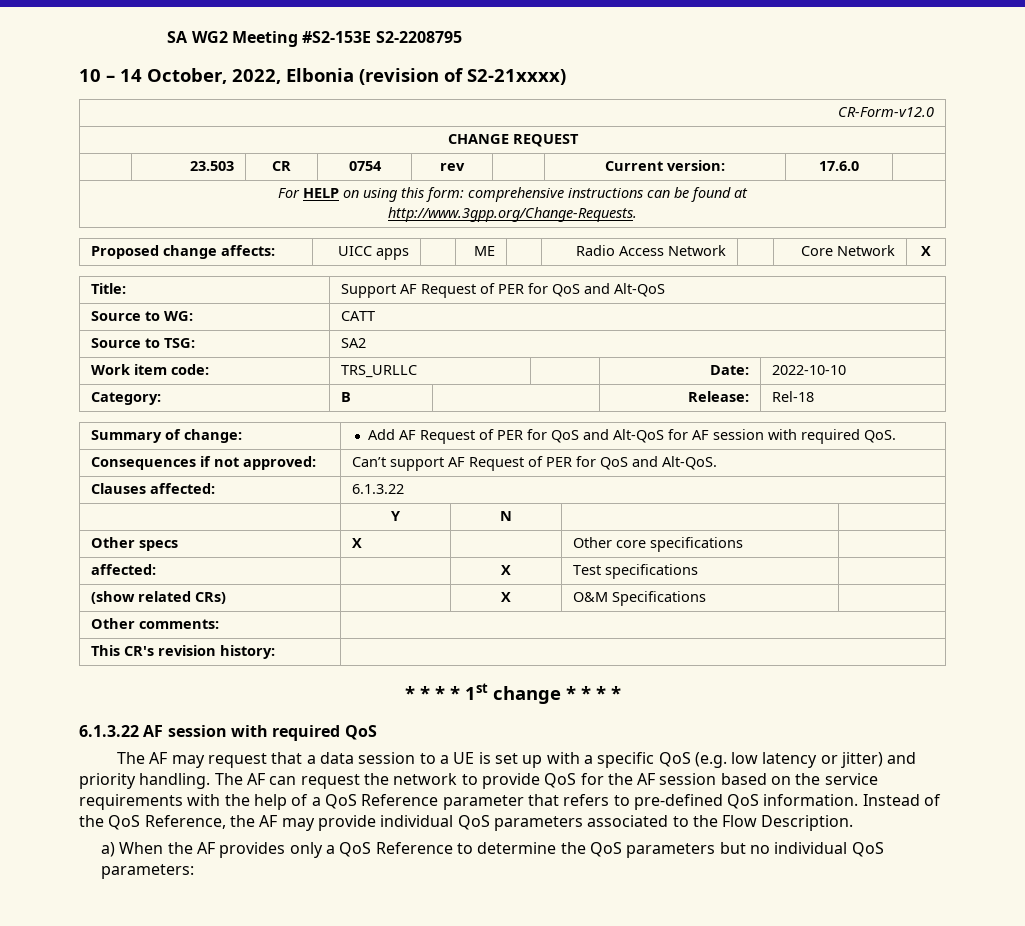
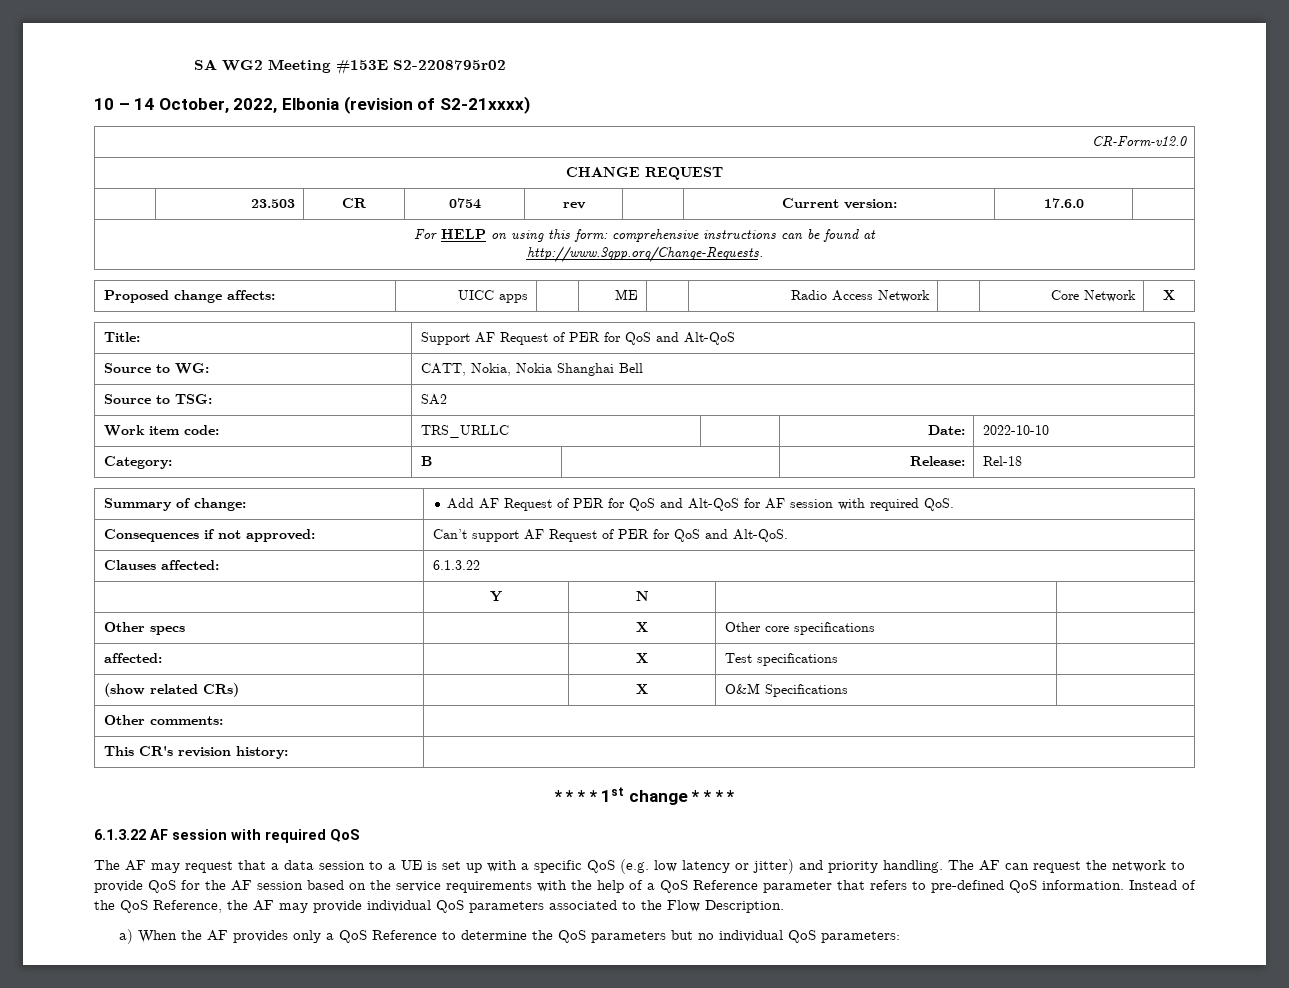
[302,31,462,43] #S2-153E S2-2208795 -> [335,59,506,75] #153E S2-2208795r02
[341,311,376,321] CATT -> [420,363,643,376] CATT, Nokia, Nokia Shanghai Bell
[352,538,363,548] X | | -> [636,622,648,632] | X |

